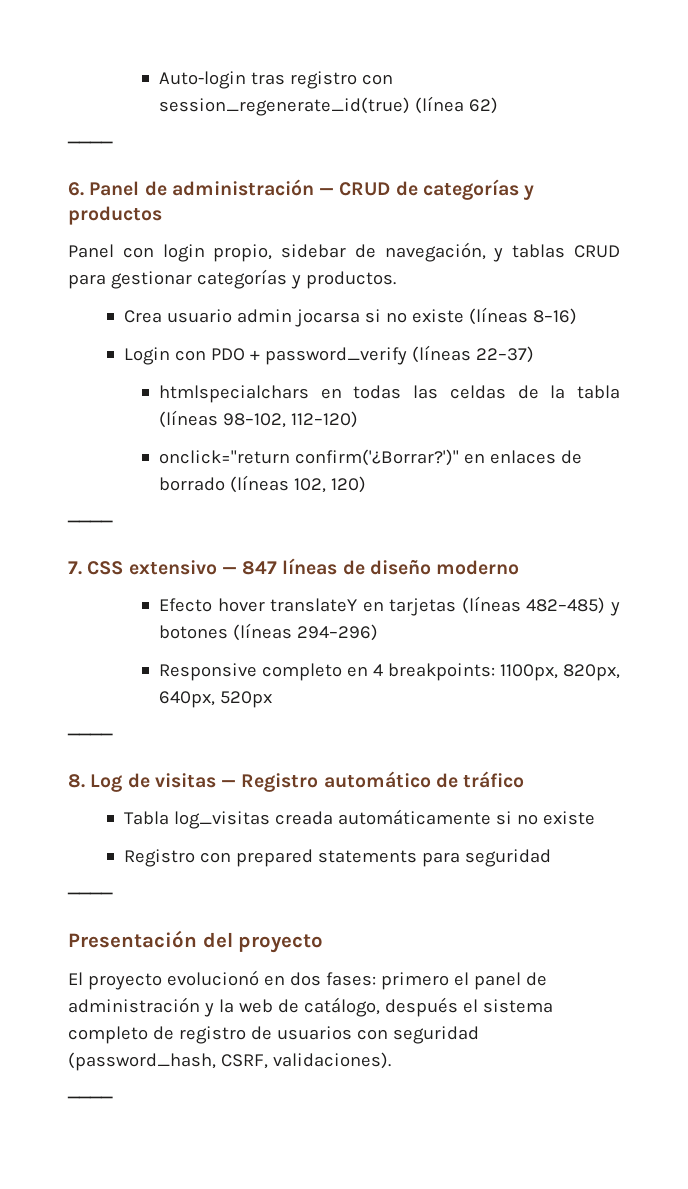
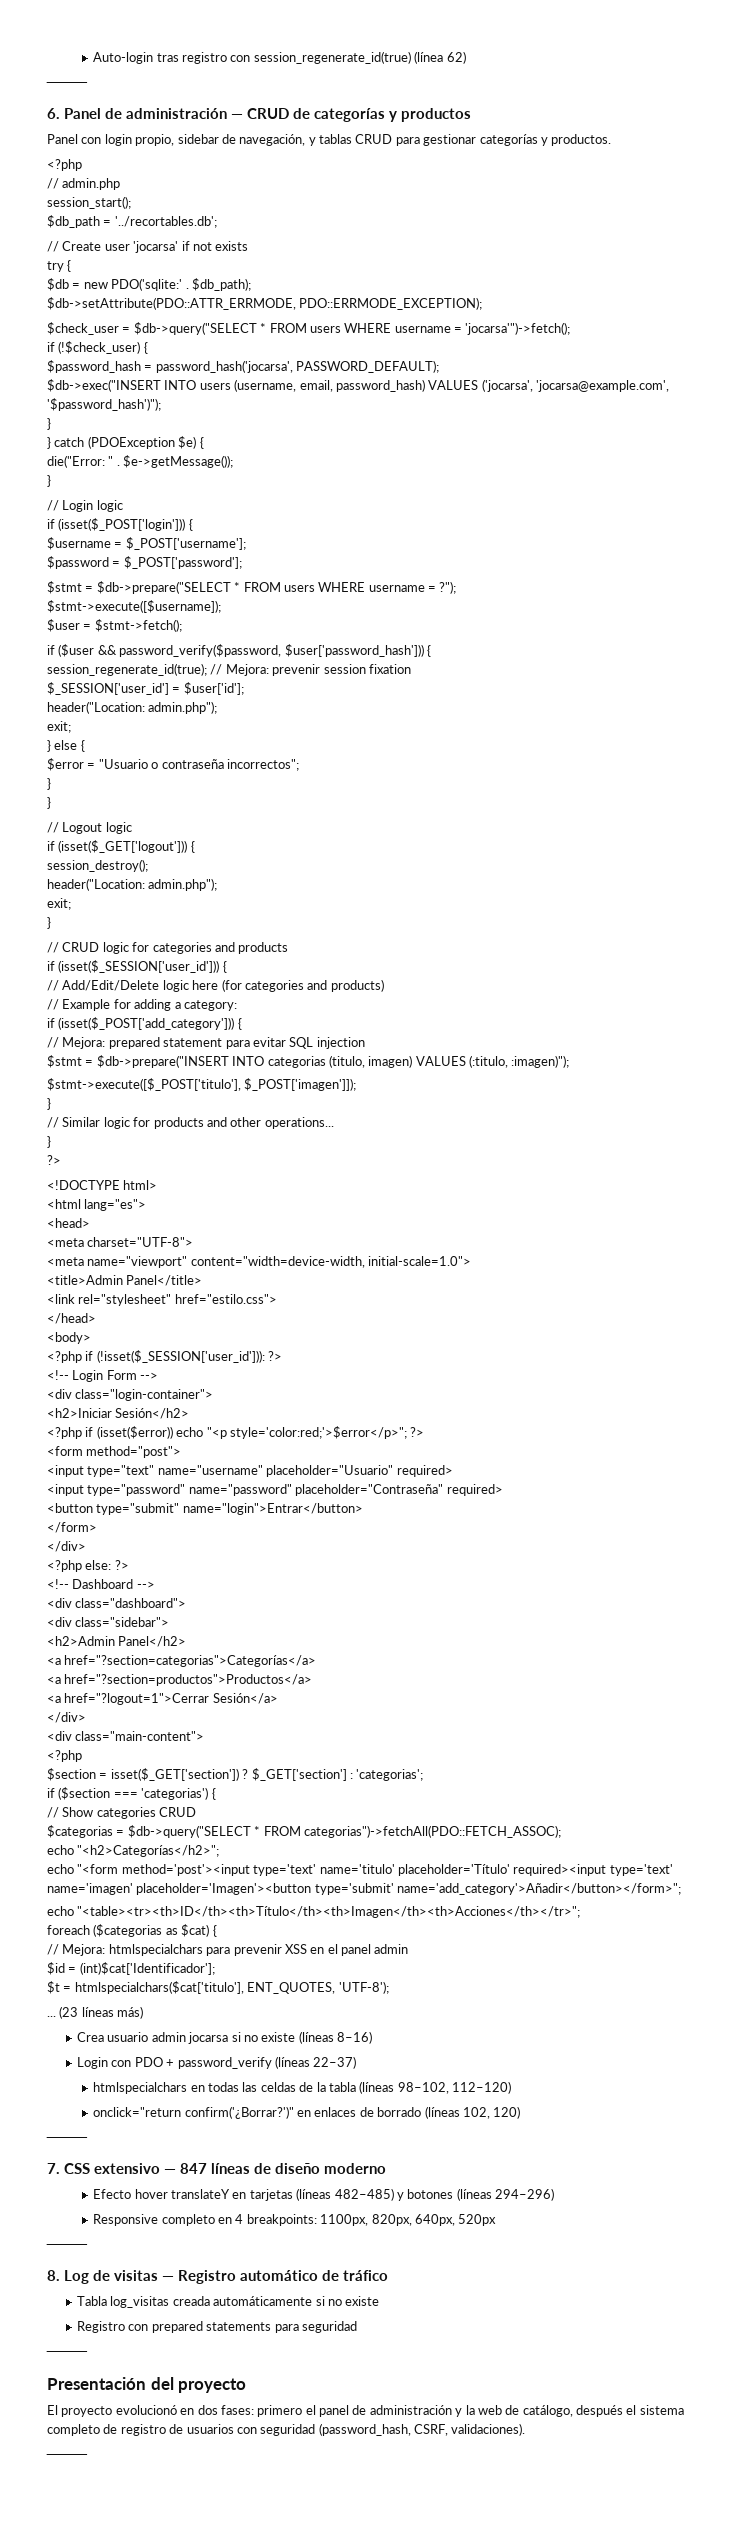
(396, 280) none -> [47,159,82,171] [47,178,121,190] [47,196,131,209] [47,215,217,228] [47,241,249,253] [47,260,72,272] [47,278,251,291] [47,297,483,310] [47,322,571,335] [47,341,148,354] [47,360,440,373] [47,379,669,392] [47,398,161,411] [47,418,51,430] [47,436,204,449] [47,455,234,468] [47,475,51,487] [47,500,123,512] [47,518,193,531] [47,537,246,550] [47,556,242,569] [47,581,457,594] [47,600,221,613] [47,619,182,632] [47,644,431,657] [47,663,411,676] [47,682,244,695] [47,701,218,714] [47,721,71,733] [47,740,85,752] [47,758,299,771] [47,778,51,790] [47,797,51,809] [47,822,132,834] [47,840,195,853] [47,859,148,872] [47,878,218,891] [47,898,71,910] [47,917,51,929] [47,942,289,954] [47,960,227,973] [47,979,384,992] [47,999,237,1011] [47,1017,242,1030] [47,1037,365,1049] [47,1055,570,1068] [47,1078,357,1091] [47,1098,51,1110] [47,1117,334,1129] [47,1136,51,1148] [47,1155,61,1165] [47,1180,158,1190] [47,1199,147,1211] [47,1218,90,1228] [47,1237,194,1247] [47,1256,472,1268] [47,1275,203,1286] [47,1294,277,1306] [47,1313,96,1324] [47,1332,91,1344] [47,1350,283,1363] [47,1370,159,1382] [47,1389,214,1401] [47,1408,190,1419] [47,1426,425,1439] [47,1446,182,1458] [47,1465,453,1477] [47,1484,503,1496] [47,1503,363,1515] [47,1522,97,1533] [47,1541,86,1552] [47,1560,129,1572] [47,1579,155,1589] [47,1598,187,1608] [47,1617,170,1627] [47,1636,187,1647] [47,1655,317,1667] [47,1674,313,1686] [47,1693,278,1705] [47,1712,86,1723] [47,1731,205,1741] [47,1750,82,1762] [47,1768,424,1781] [47,1787,216,1800] [47,1807,197,1819] [47,1825,561,1838] [47,1845,220,1857] [47,1864,673,1876] [47,1883,682,1895] [47,1906,581,1918] [47,1924,217,1937] [47,1944,409,1956] [47,1962,215,1975] [47,1981,389,1994] [47,2006,144,2019] // <?php // // admin.php // session_start(); // $db_path = '../recortables.db'; // // Create user 'jocarsa' if not exists // try { // $db = new PDO('sqlite:' . $db_path); // $db->setAttribute(PDO::ATTR_ERRMODE, PDO::ERRMODE_EXCEPTION); // $check_user = $db->query("SELECT * FROM users WHERE username = 'jocarsa'")->fetch(); // if (!$check_user) { // $password_hash = password_hash('jocarsa', PASSWORD_DEFAULT); // $db->exec("INSERT INTO users (username, email, password_hash) VALUES ('jocarsa', 'jocarsa@example.com', '$password_hash')"); // } // } catch (PDOException $e) { // die("Error: " . $e->getMessage()); // } // // Login logic // if (isset($_POST['login'])) { // $username = $_POST['username']; // $password = $_POST['password']; // $stmt = $db->prepare("SELECT * FROM users WHERE username = ?"); // $stmt->execute([$username]); // $user = $stmt->fetch(); // if ($user && password_verify($password, $user['password_hash'])) { // session_regenerate_id(true); // Mejora: prevenir session fixation // $_SESSION['user_id'] = $user['id']; // header("Location: admin.php"); // exit; // } else { // $error = "Usuario o contraseña incorrectos"; // } // } // // Logout logic // if (isset($_GET['logout'])) { // session_destroy(); // header("Location: admin.php"); // exit; // } // // CRUD logic for categories and products // if (isset($_SESSION['user_id'])) { // // Add/Edit/Delete logic here (for categories and products) // // Example for adding a category: // if (isset($_POST['add_category'])) { // // Mejora: prepared statement para evitar SQL injection // $stmt = $db->prepare("INSERT INTO categorias (titulo, imagen) VALUES (:titulo, :imagen)"); // $stmt->execute([$_POST['titulo'], $_POST['imagen']]); // } // // Similar logic for products and other operations... // } // ?> // <!DOCTYPE html> // <html lang="es"> // <head> // <meta charset="UTF-8"> // <meta name="viewport" content="width=device-width, initial-scale=1.0"> // <title>Admin Panel</title> // <link rel="stylesheet" href="estilo.css"> // </head> // <body> // <?php if (!isset($_SESSION['user_id'])): ?> // <!-- Login Form --> // <div class="login-container"> // <h2>Iniciar Sesión</h2> // <?php if (isset($error)) echo "<p style='color:red;'>$error</p>"; ?> // <form method="post"> // <input type="text" name="username" placeholder="Usuario" required> // <input type="password" name="password" placeholder="Contraseña" required> // <button type="submit" name="login">Entrar</button> // </form> // </div> // <?php else: ?> // <!-- Dashboard --> // <div class="dashboard"> // <div class="sidebar"> // <h2>Admin Panel</h2> // <a href="?section=categorias">Categorías</a> // <a href="?section=productos">Productos</a> // <a href="?logout=1">Cerrar Sesión</a> // </div> // <div class="main-content"> // <?php // $section = isset($_GET['section']) ? $_GET['section'] : 'categorias'; // if ($section === 'categorias') { // // Show categories CRUD // $categorias = $db->query("SELECT * FROM categorias")->fetchAll(PDO::FETCH_ASSOC); // echo "<h2>Categorías</h2>"; // echo "<form method='post'><input type='text' name='titulo' placeholder='Título' required><input type='text' name='imagen' placeholder='Imagen'><button type='submit' name='add_category'>Añadir</button></form>"; // echo "<table><tr><th>ID</th><th>Título</th><th>Imagen</th><th>Acciones</th></tr>"; // foreach ($categorias as $cat) { // // Mejora: htmlspecialchars para prevenir XSS en el panel admin // $id = (int)$cat['Identificador']; // $t = htmlspecialchars($cat['titulo'], ENT_QUOTES, 'UTF-8'); // ... (23 líneas más)

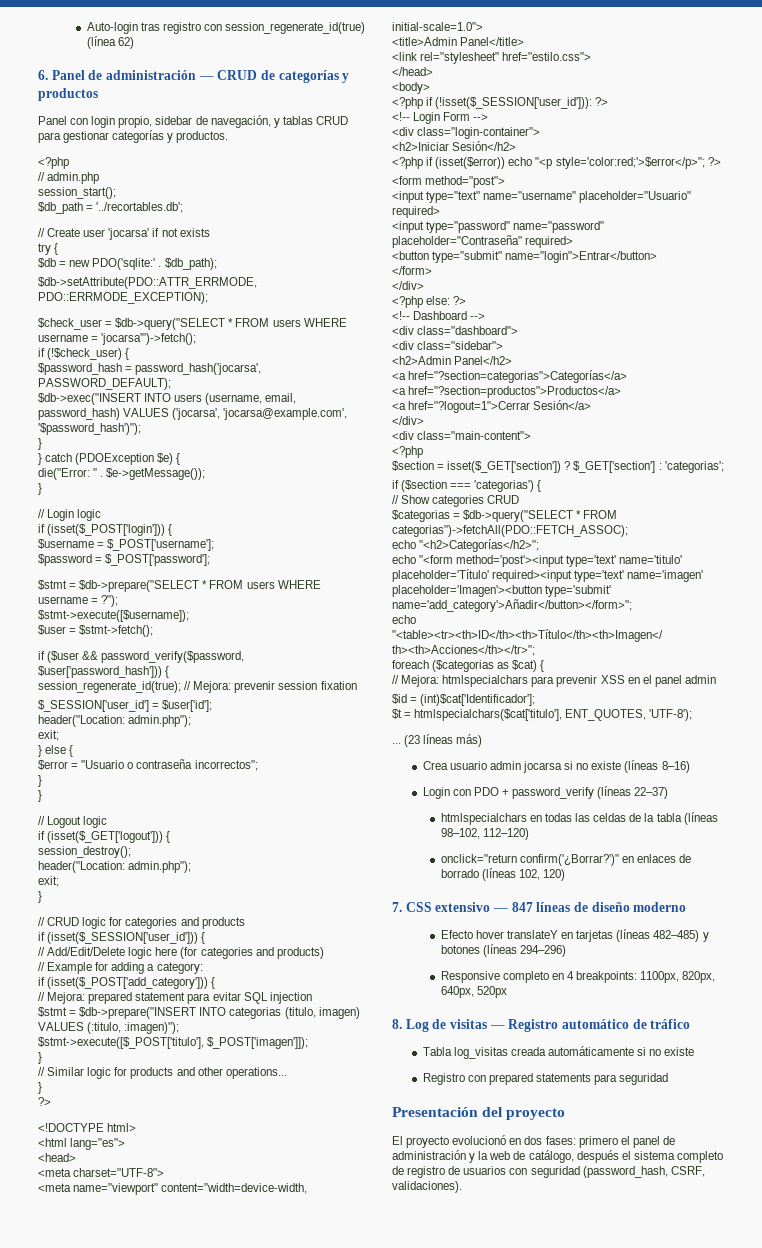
[46,82,88,87] // ──── -> (134, 43) none
[46,2137,88,2142] // ──── -> (566, 875) none
[46,2244,88,2249] // ──── -> (507, 992) none
[46,2351,88,2356] // ──── -> (669, 1079) none
[46,2454,88,2459] // ──── -> (462, 1187) none

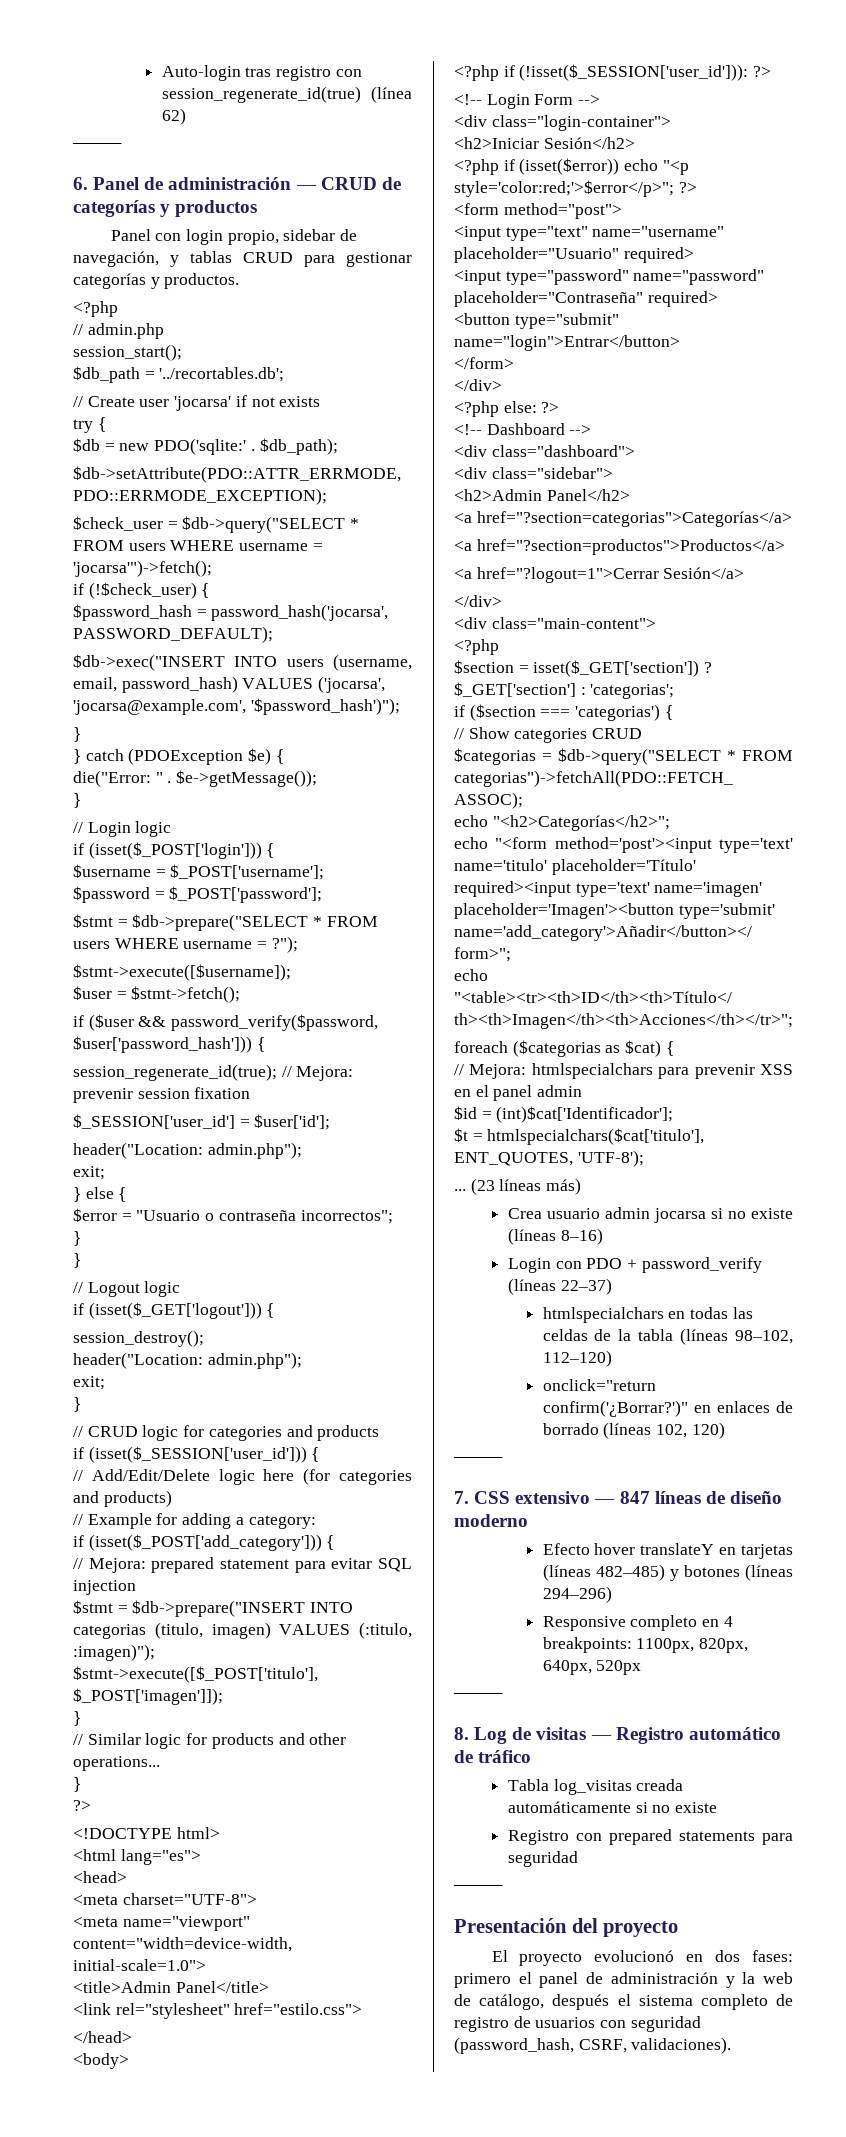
(134, 43) none -> [72,143,122,149] // ────
(566, 875) none -> [453,1457,503,1463] // ────
(507, 992) none -> [453,1693,503,1699] // ────
(669, 1079) none -> [453,1885,503,1891] // ────

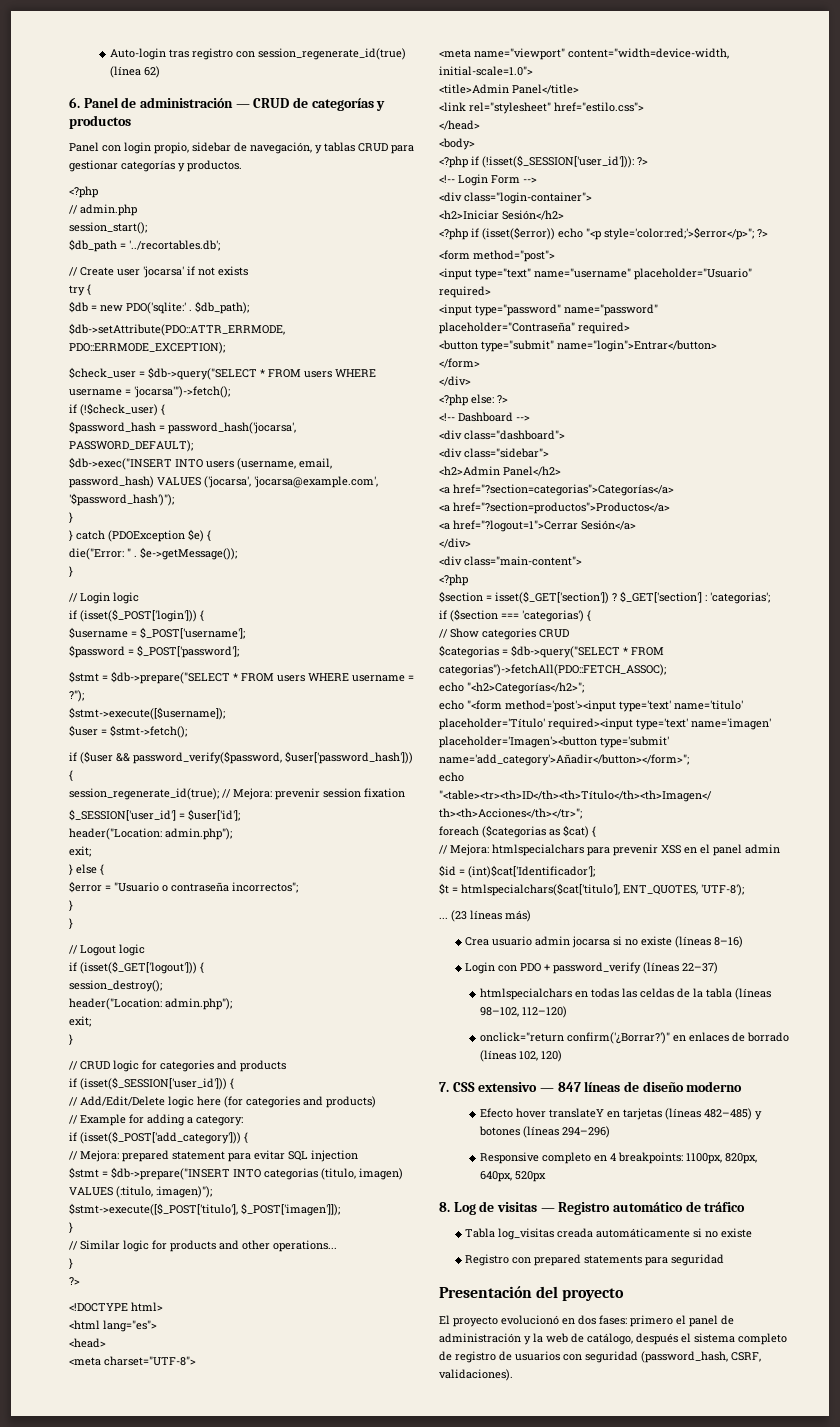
[72,143,122,149] // ──── -> (160, 72) none
[453,1457,503,1463] // ──── -> (562, 1056) none
[453,1693,503,1699] // ──── -> (546, 1176) none
[453,1885,503,1891] // ──── -> (725, 1260) none

